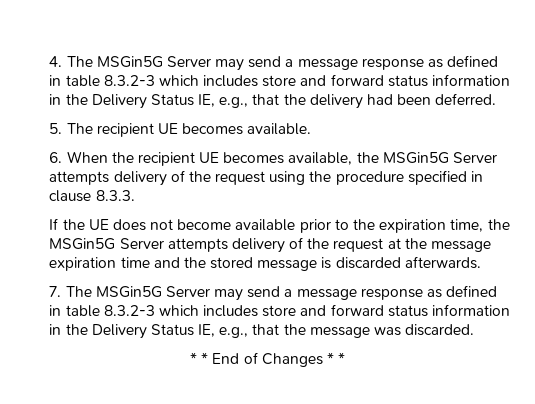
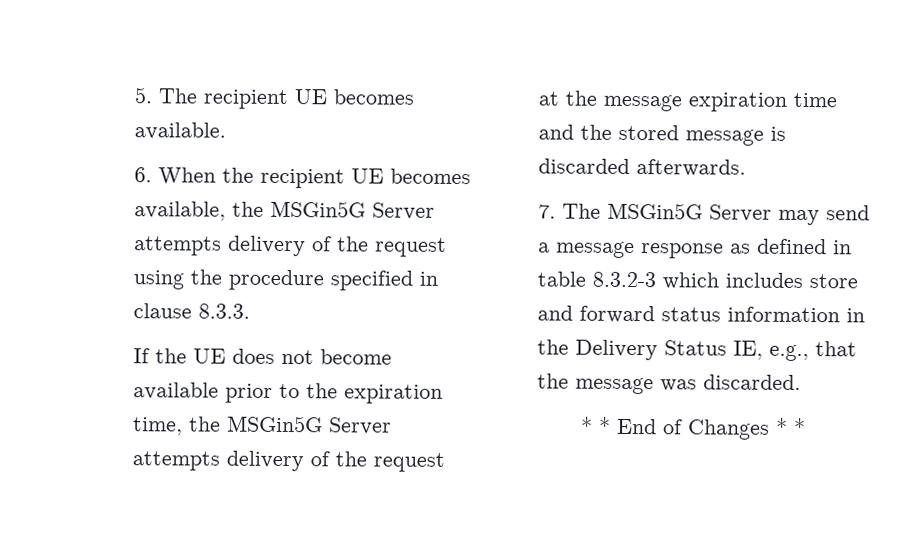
[49,55,499,71] [49,74,510,87] [49,93,497,109] 4. The MSGin5G Server may send a message response as defined in table 8.3.2-3 which includes store and forward status information in the Delivery Status IE, e.g., that the delivery had been deferred. // -> (134, 95) none

